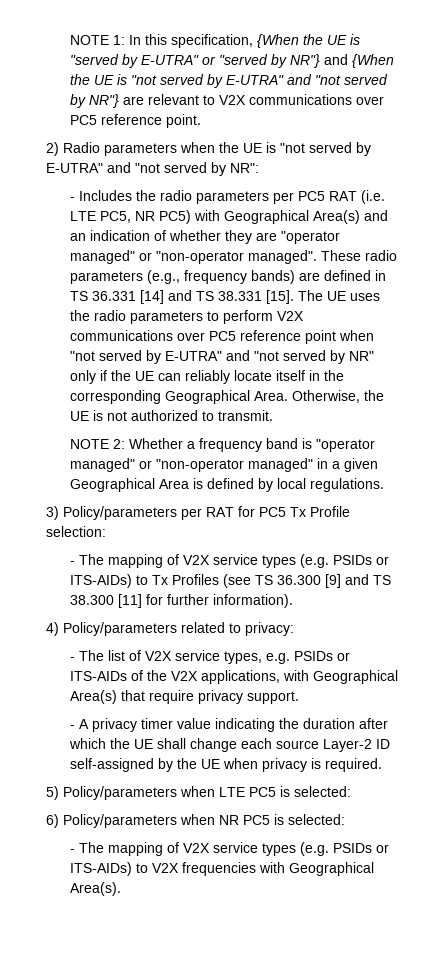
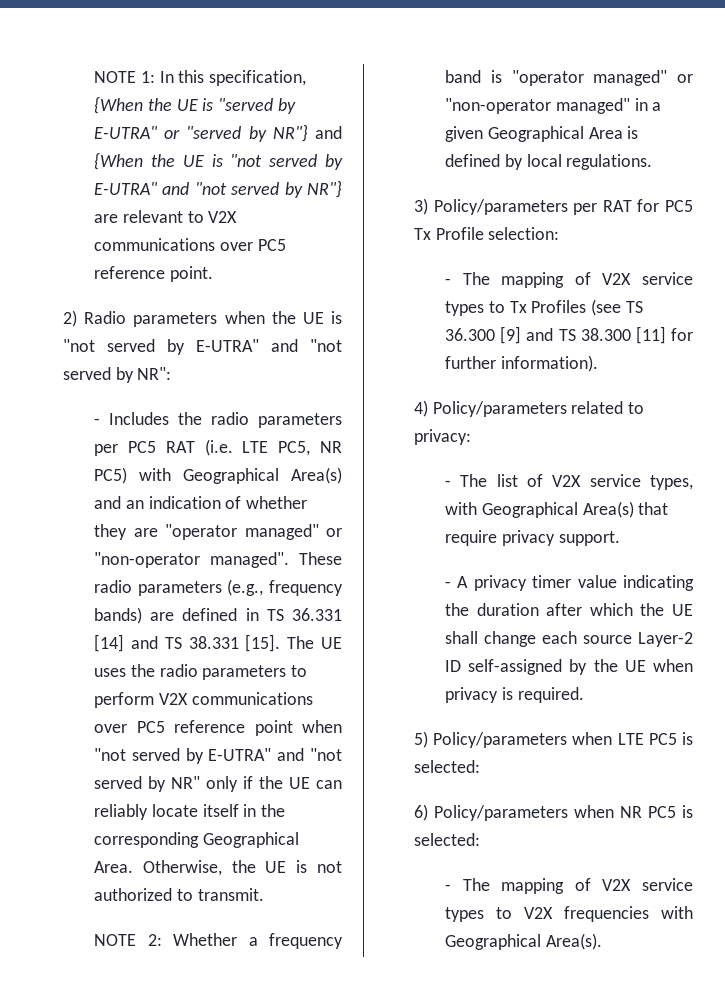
[299,554,389,568] [69,574,132,588] (e.g. PSIDs or ITS-AIDs) -> (485, 308) none
[265,651,350,664] [69,670,280,684] e.g. PSIDs or ITS-AIDs of the V2X applications, -> (693, 482) none
[299,842,389,856] [69,862,132,876] (e.g. PSIDs or ITS-AIDs) -> (485, 914) none

